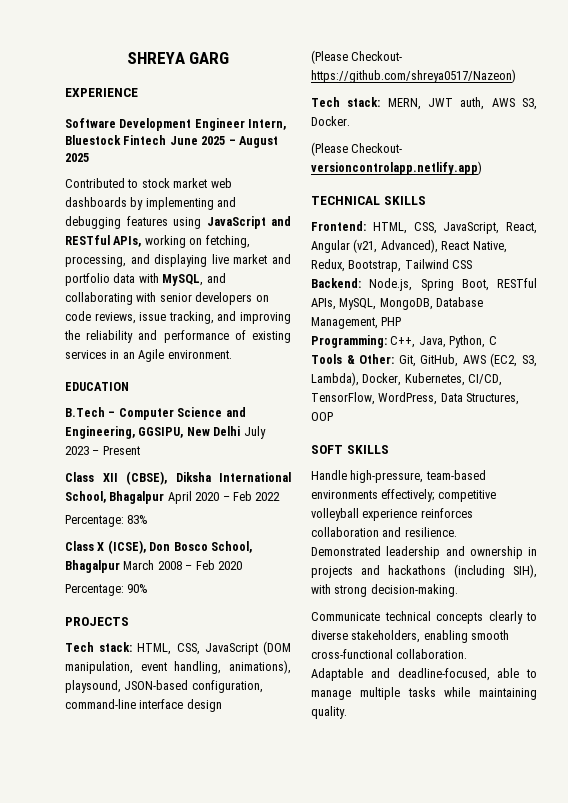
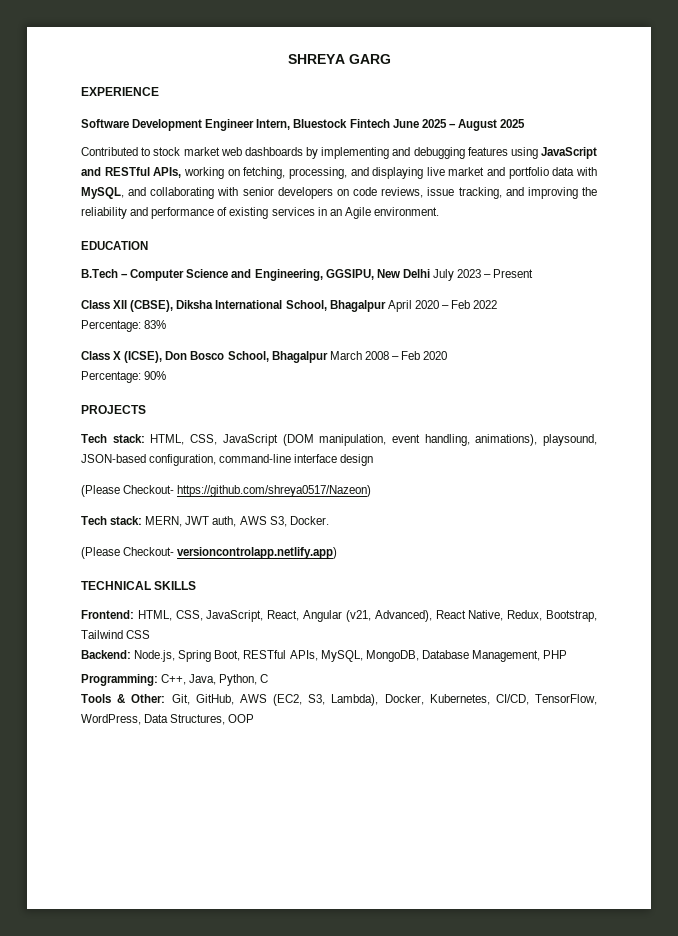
[311,445,389,454] [311,470,486,483] [311,489,496,502] [311,508,473,521] [311,527,457,537] [311,546,537,559] [311,564,537,578] [311,584,458,597] [311,611,537,624] [311,630,510,643] [311,649,468,659] [311,668,537,681] [311,687,537,700] [311,706,347,719] // SOFT SKILLS // Handle high-pressure, team-based environments effectively; competitive volleyball experience reinforces collaboration and resilience. // Demonstrated leadership and ownership in projects and hackathons (including SIH), with strong decision-making. // Communicate technical concepts clearly to diverse stakeholders, enabling smooth cross-functional collaboration. // Adaptable and deadline-focused, able to manage multiple tasks while maintaining quality. -> (255, 718) none

